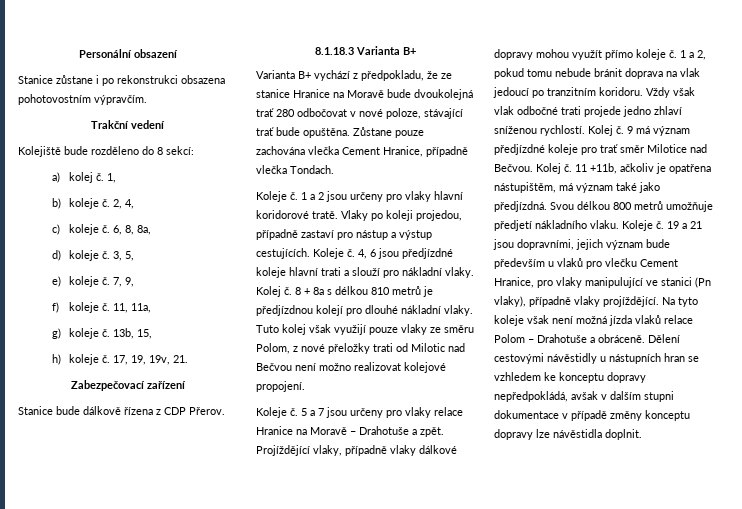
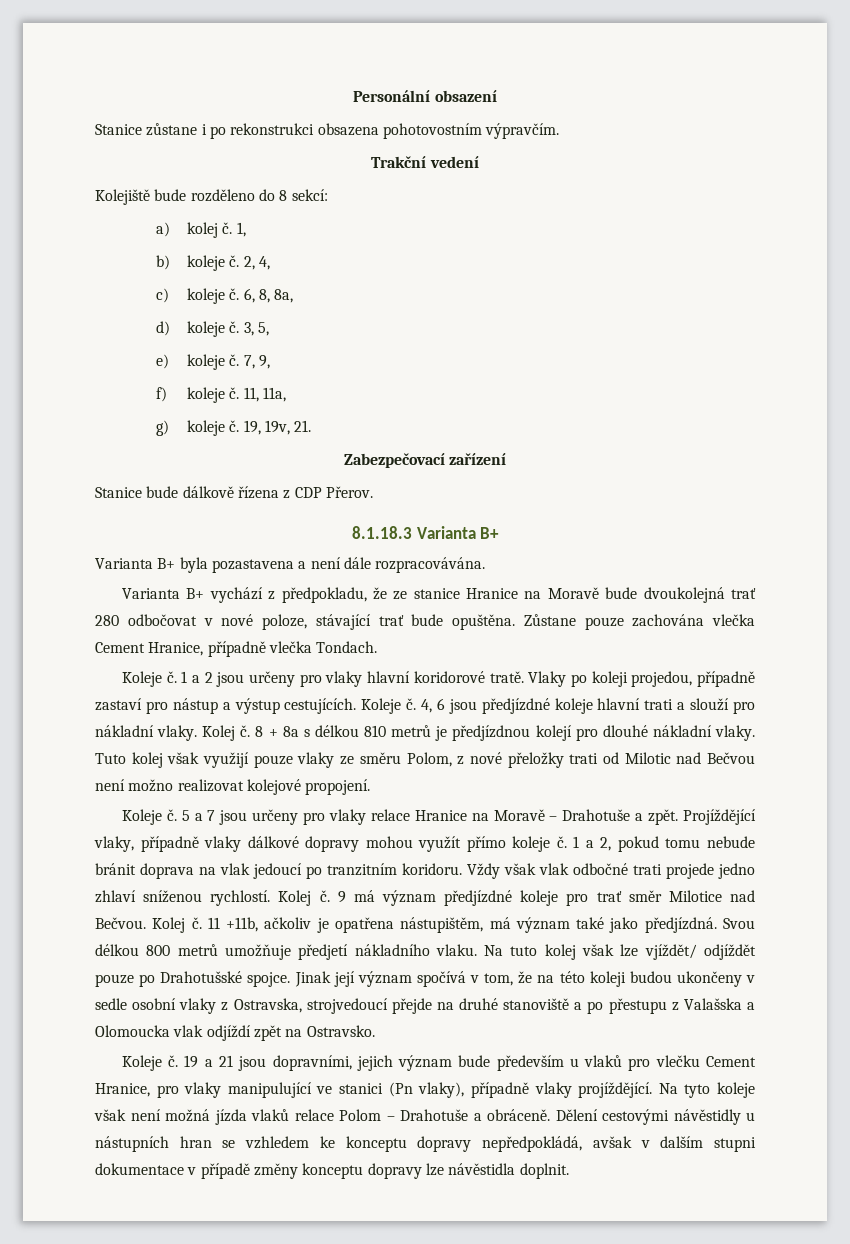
[112,328,152,339] [51,354,128,365] 13b, 15, // h) koleje č. 17, -> (240, 426) none
(416, 51) none -> [95,557,486,573] // Varianta B+ byla pozastavena a není dále rozpracovávána.
(619, 224) none -> [484,944,756,960] [95,971,755,987] [95,998,755,1014] [95,1025,375,1041] Na tuto kolej však lze vjíždět/ odjíždět pouze po Drahotušské spojce. Jinak její význam spočívá v tom, že na této koleji budou ukončeny v sedle osobní vlaky z Ostravska, strojvedoucí přejde na druhé stanoviště a po přestupu z Valašska a Olomoucka vlak odjíždí zpět na Ostravsko. //

